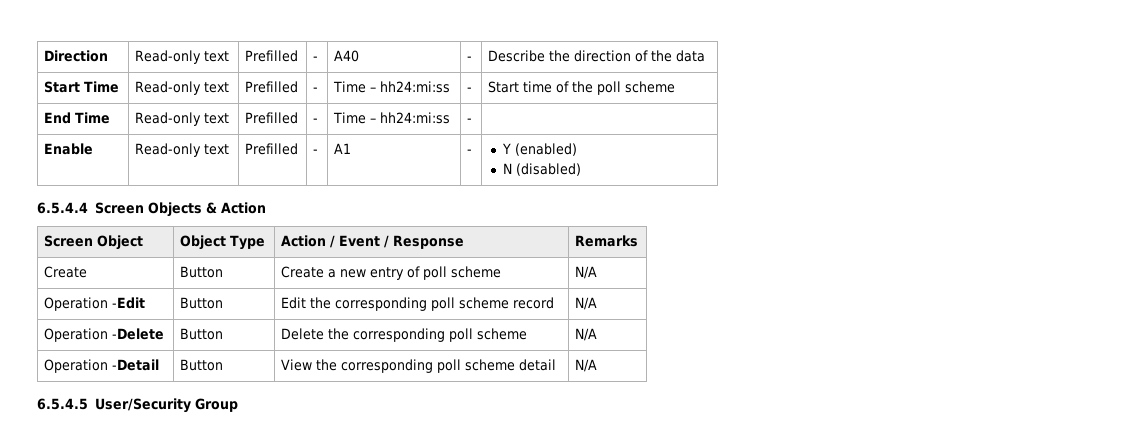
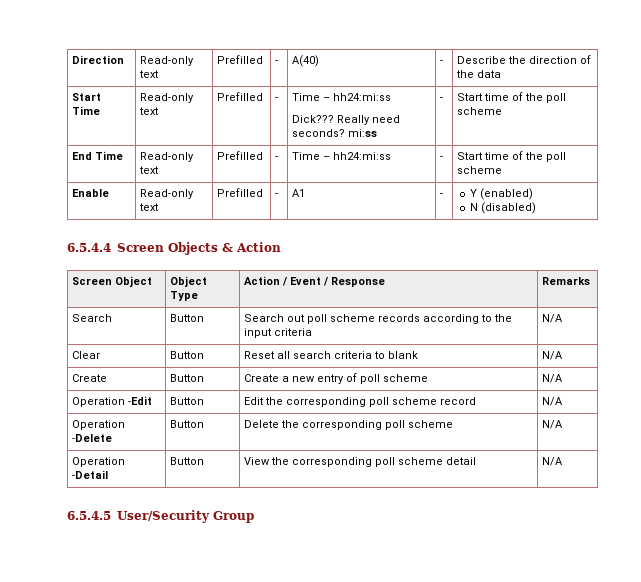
[334,50,360,62] A40 -> [292,55,320,67] A(40)
(451, 87) none -> [292,115,401,125] [292,129,378,137] // Dick??? Really need seconds? mi:ss
(473, 120) none -> [457,151,567,162] [457,166,503,174] Start time of the poll scheme
(639, 241) none -> [72,314,113,322] [170,314,205,322] [244,314,513,324] [244,328,313,338] [542,314,564,323] [72,351,101,359] [170,351,205,359] [244,351,419,359] [542,351,564,360] // Search | Button | Search out poll scheme records according to the input criteria | N/A // Clear | Button | Reset all search criteria to blank | N/A

